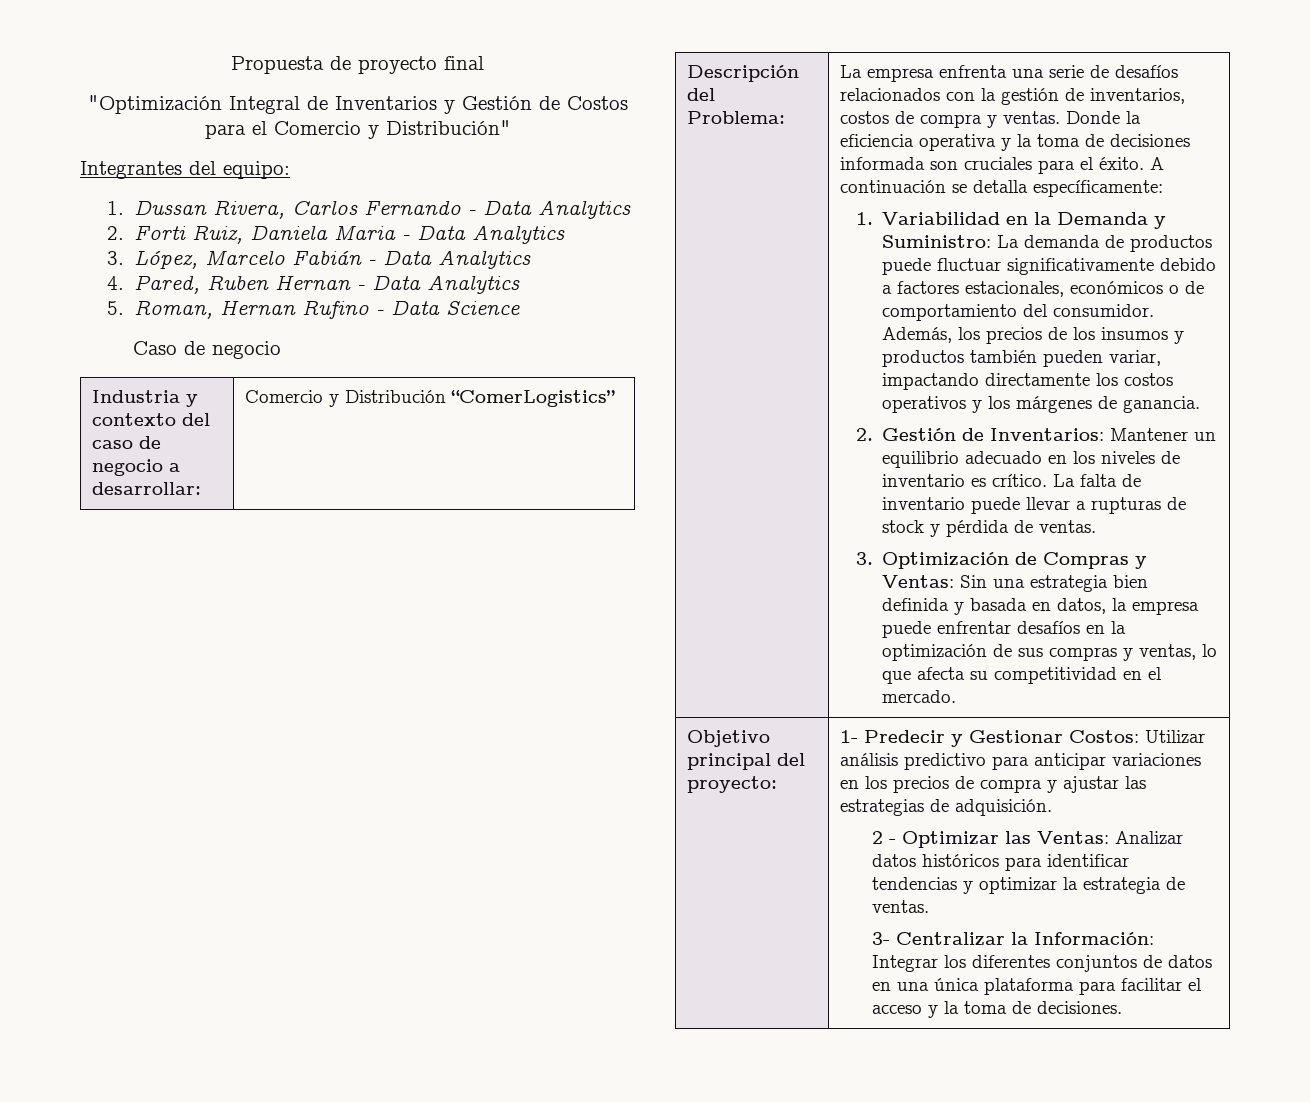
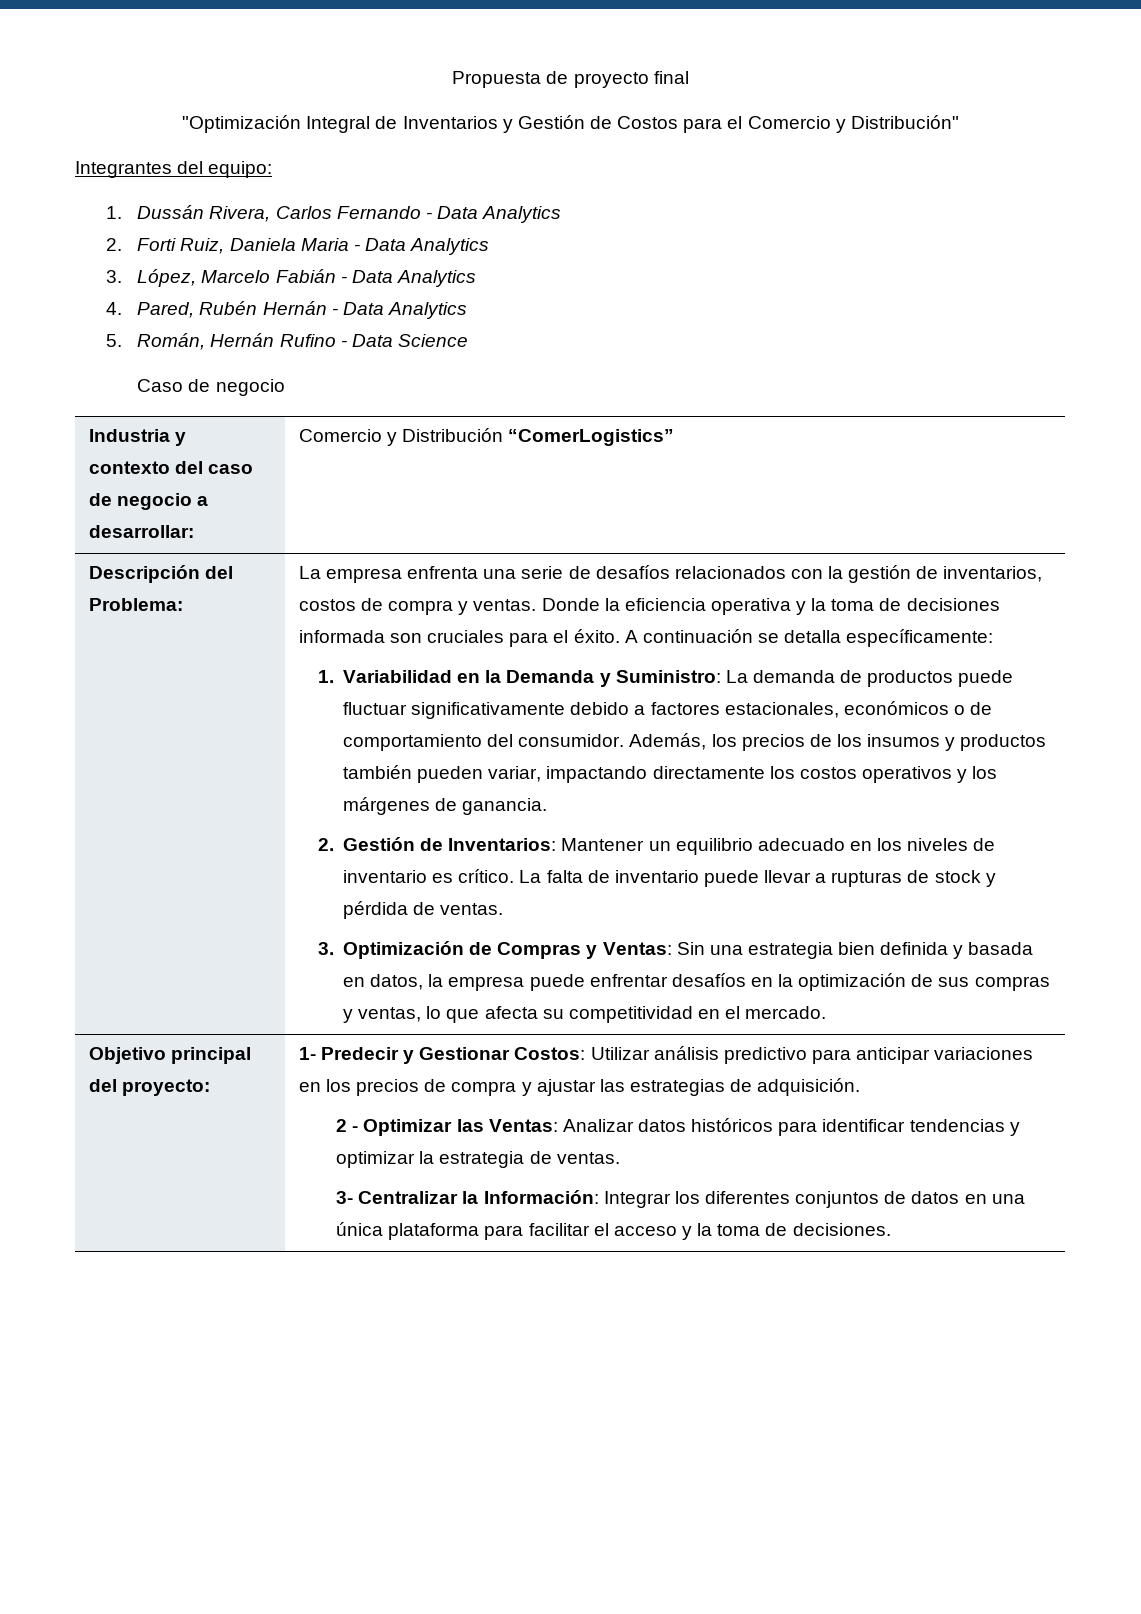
[133,200,207,215] Dussan -> [137,205,205,219] Dussán
[206,275,351,290] Ruben Hernan -> [199,301,327,315] Rubén Hernán
[133,300,296,319] Roman, Hernan -> [137,333,275,350] Román, Hernán

